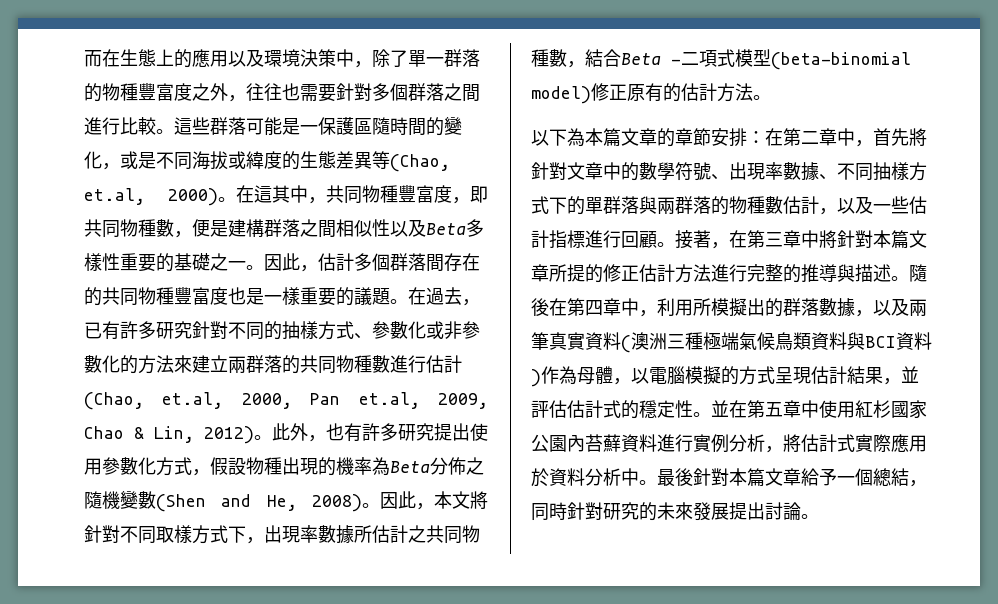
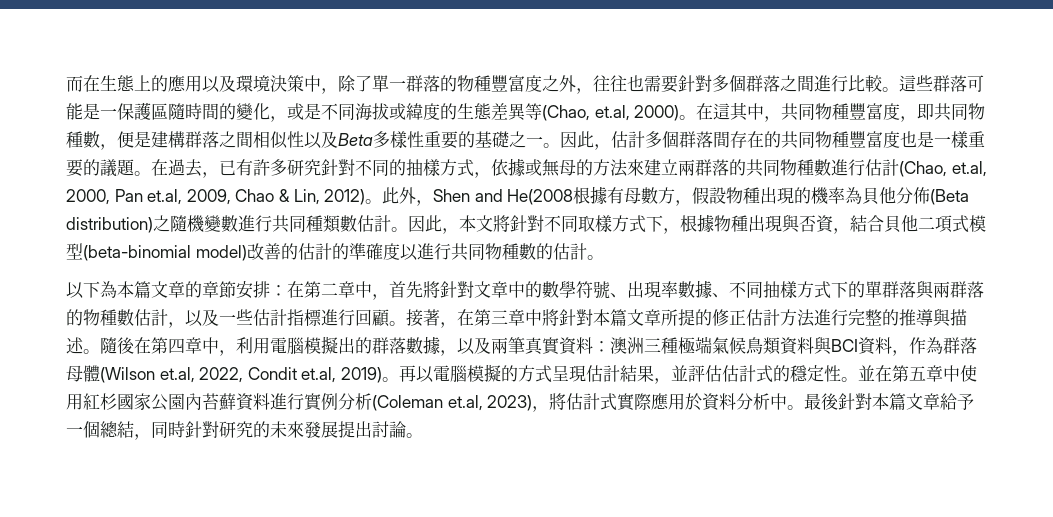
[354,321,480,339] [84,355,120,373] 、參數化或非參數化 -> [474,158,576,178] ，依據或無母
[326,423,488,442] [84,457,192,476] 也有許多研究提出使用參數化方式 -> [433,186,676,205] Shen and He(2008根據有母數方
[390,457,484,475] [84,490,362,512] Beta分佈之隨機變數(Shen and He, 2008) -> [862,187,970,205] [66,215,391,233] 貝他分佈(Beta distribution)之隨機變數進行共同種類數估計
[264,525,480,544] [531,49,681,68] 出現率數據所估計之共同物種數，結合Beta - -> [680,214,918,234] 根據物種出現與否資，結合貝他
[591,83,753,102] 修正原有的估計方法 -> [246,243,587,261] 改善的估計的準確度以進行共同物種數的估計
[693,298,711,316] 所 -> [270,337,304,354] 電腦
[621,335,631,353] ( -> [593,341,610,352] ：
[531,366,631,387] )作為母體， -> [892,337,977,356] [66,365,416,383] ，作為群落母體(Wilson et.al, 2022, Condit et.al, 2019)。再
(765, 443) none -> [372,395,533,411] (Coleman et.al, 2023)

